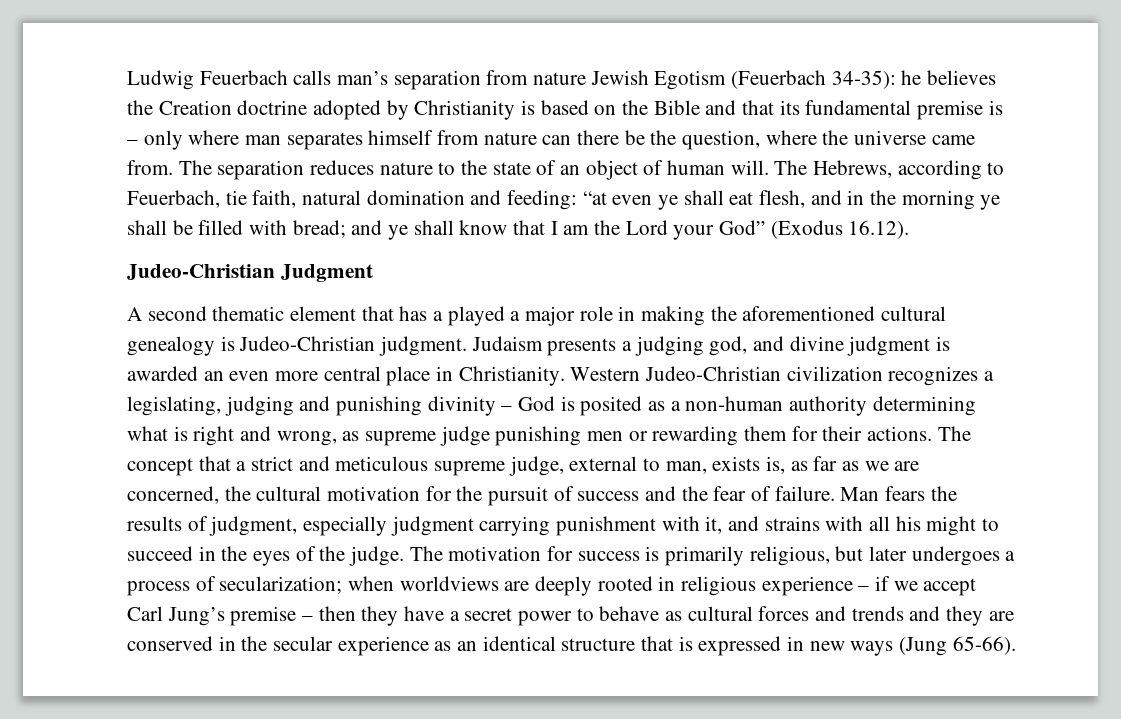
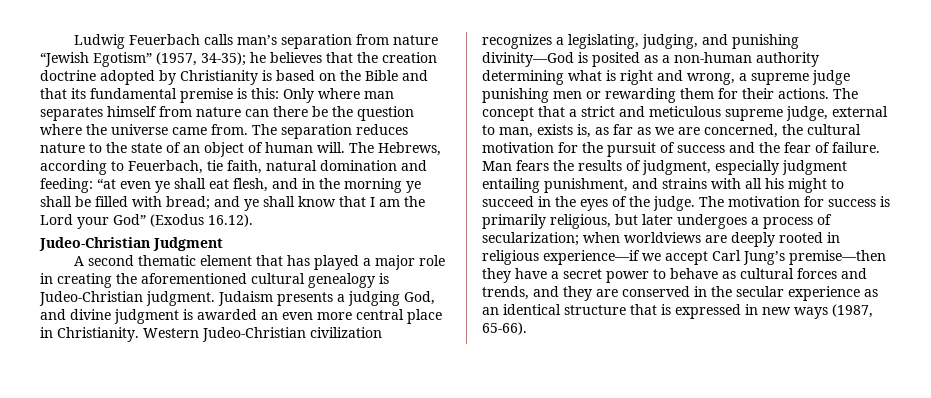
[590,70,997,90] [127,100,232,115] Jewish Egotism (Feuerbach 34-35): he believes the Creation -> [40,52,437,67] “Jewish Egotismˮ (1957, 34-35); he believes that the creation
[127,130,183,150] – only -> [251,88,314,103] this: Only
[682,130,761,150] question, -> [357,106,414,121] question
[433,311,444,321] a -> (311, 260) none
[641,306,706,326] making -> [57,273,112,288] creating
[709,336,748,356] god, -> [404,291,435,305] God,
[224,396,294,416] judging -> [642,34,698,49] judging,
[427,396,556,416] divinity – God -> [482,52,574,67] divinity—God
[342,431,360,441] as -> [739,73,747,81] a
[479,516,723,536] carrying punishment with it, -> [482,178,628,193] entailing punishment,
[761,576,891,596] experience – if -> [543,250,640,265] experience—if
[230,606,356,626] premise – then -> [789,250,886,265] premise—then
[851,606,904,621] trends -> [482,286,529,300] trends,
[899,637,948,656] (Jung -> [832,304,873,318] (1987,

